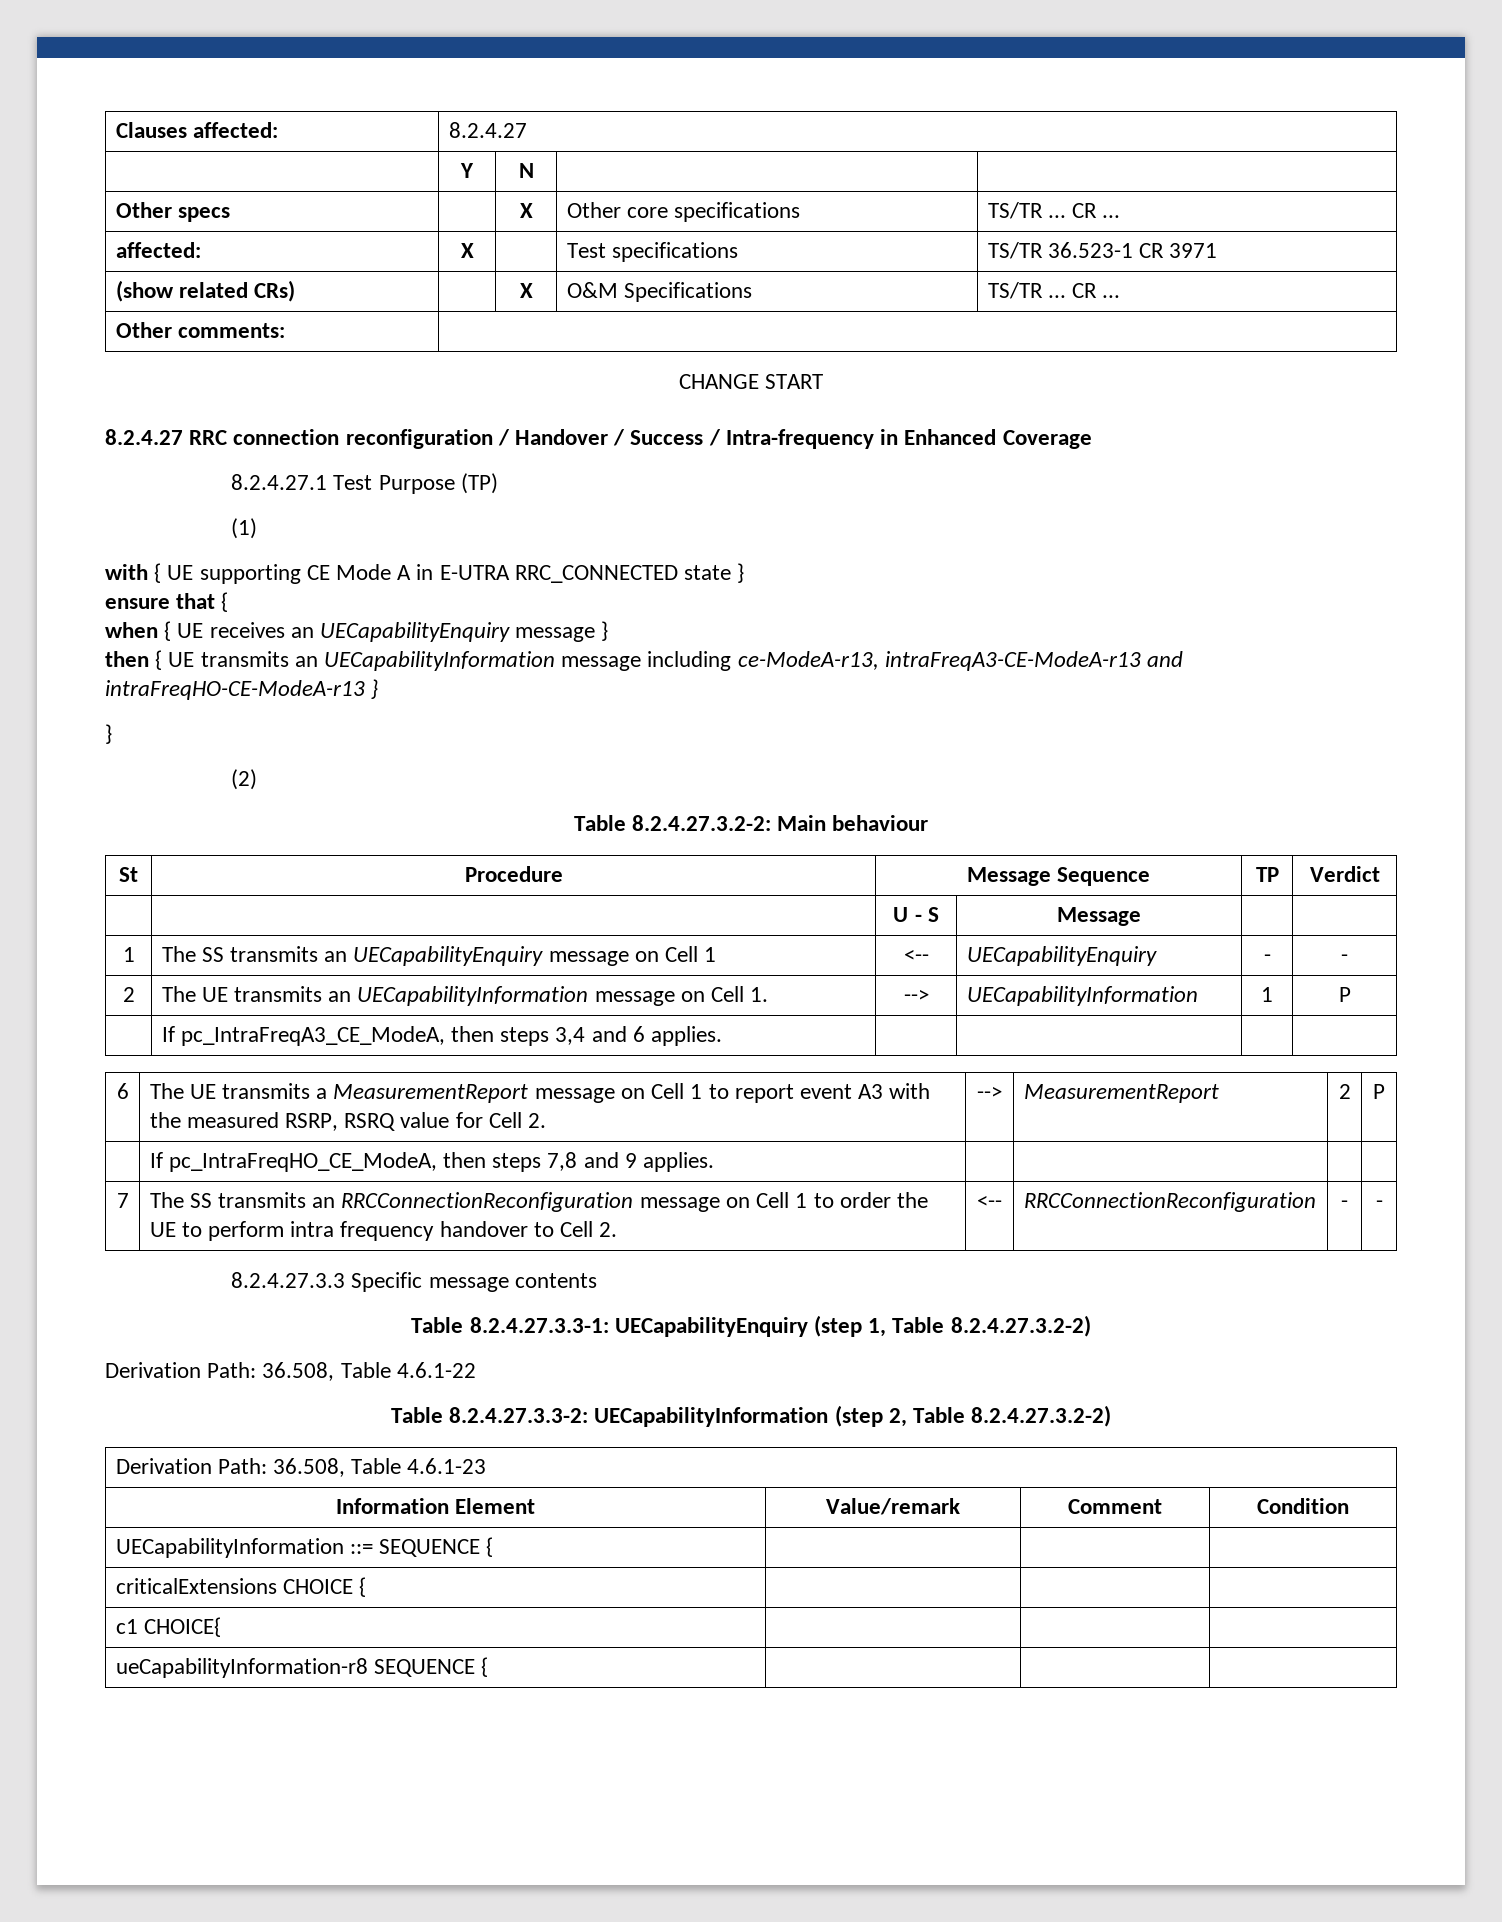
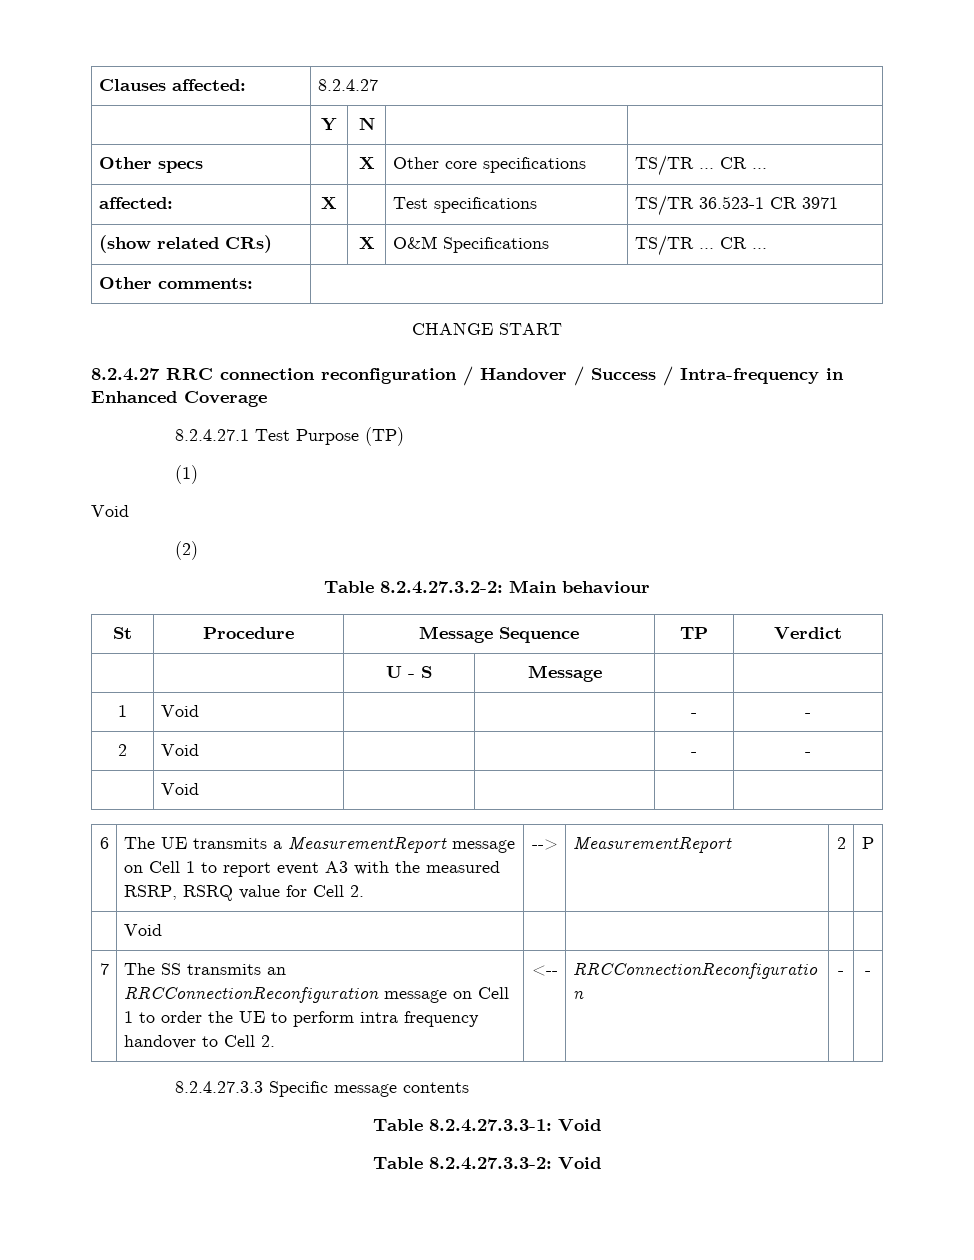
[105,563,745,584] [105,592,229,612] [105,621,609,642] [105,650,1184,671] [105,679,379,700] [105,724,112,744] with { UE supporting CE Mode A in E-UTRA RRC_CONNECTED state } // ensure that { // when { UE receives an UECapabilityEnquiry message } // then { UE transmits an UECapabilityInformation message including ce-ModeA-r13, intraFreqA3-CE-ModeA-r13 and intraFreqHO-CE-ModeA-r13 } // } -> [91,505,129,517] Void
[161,946,717,966] [903,949,929,962] [966,946,1157,966] [1263,954,1271,962] [1341,954,1348,962] [122,987,135,1002] [161,986,769,1006] [903,989,929,1002] [966,986,1198,1006] [1261,987,1273,1002] [1338,987,1351,1002] [161,1026,723,1046] The SS transmits an UECapabilityEnquiry message on Cell 1 | <-- | UECapabilityEnquiry | - | - // 2 | The UE transmits an UECapabilityInformation message on Cell 1. | --> | UECapabilityInformation | 1 | P // | If pc_IntraFreqA3_CE_ModeA, then steps 3,4 and 6 applies. -> [160,705,199,717] [691,713,697,717] [805,713,811,717] [118,744,127,756] [160,744,199,756] [691,752,697,756] [805,752,811,756] [160,783,199,795] Void | | | - | - // 2 | Void | | | - | - // | Void
[149,1152,715,1172] If pc_IntraFreqHO_CE_ModeA, then steps 7,8 and 9 applies. -> [123,924,162,936] Void
[614,1315,1091,1337] [105,1362,476,1381] [390,1405,1112,1427] [115,1458,487,1477] [335,1498,536,1514] [826,1498,960,1515] [1068,1499,1162,1514] [1257,1498,1349,1514] [115,1537,494,1558] [115,1577,367,1597] [115,1617,221,1637] [115,1657,489,1678] UECapabilityEnquiry (step 1, Table 8.2.4.27.3.2-2) // Derivation Path: 36.508, Table 4.6.1-22 // Table 8.2.4.27.3.3-2: UECapabilityInformation (step 2, Table 8.2.4.27.3.2-2) // Derivation Path: 36.508, Table 4.6.1-23 // Information Element | Value/remark | Comment | Condition // UECapabilityInformation ::= SEQUENCE { | | | // criticalExtensions CHOICE { | | | // c1 CHOICE{ | | | // ueCapabilityInformation-r8 SEQUENCE { | | | -> [558,1119,601,1131] [373,1157,601,1170] Void // Table 8.2.4.27.3.3-2: Void

